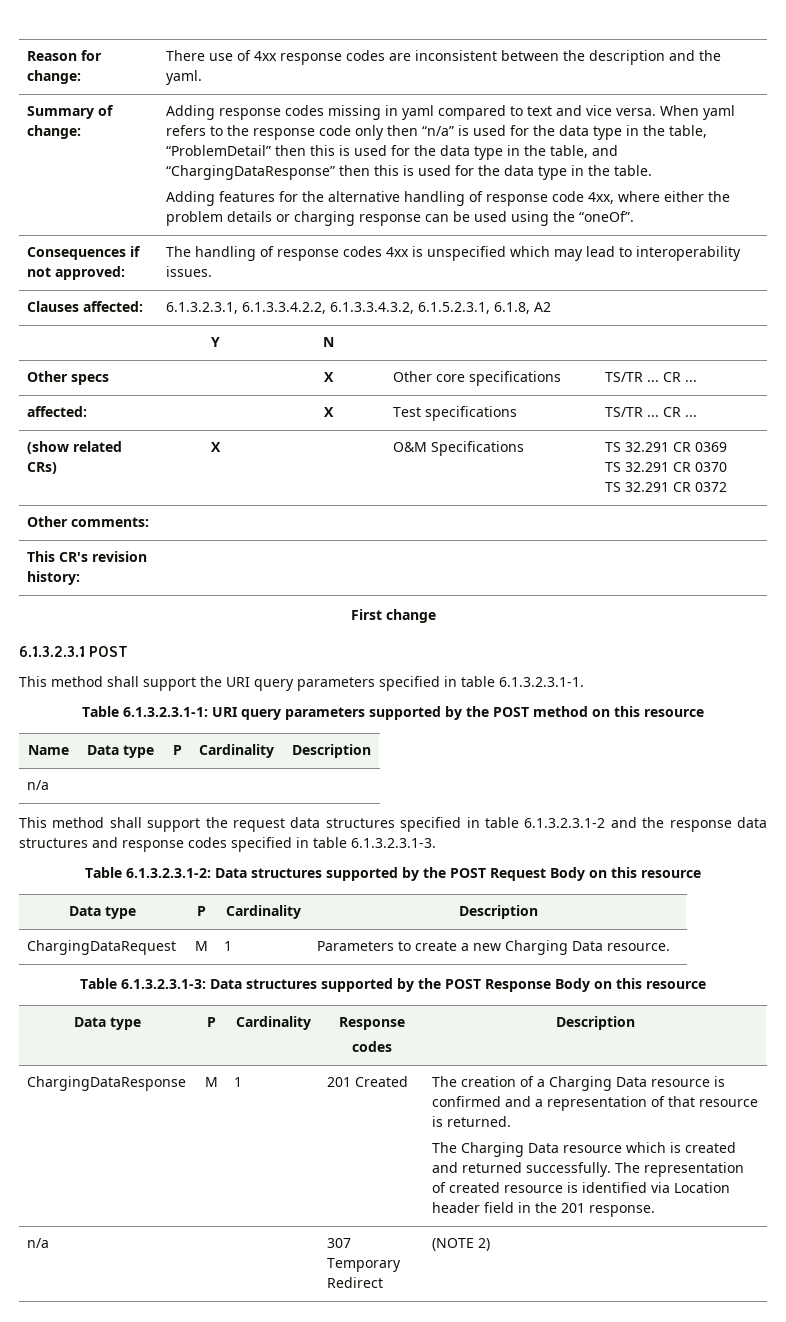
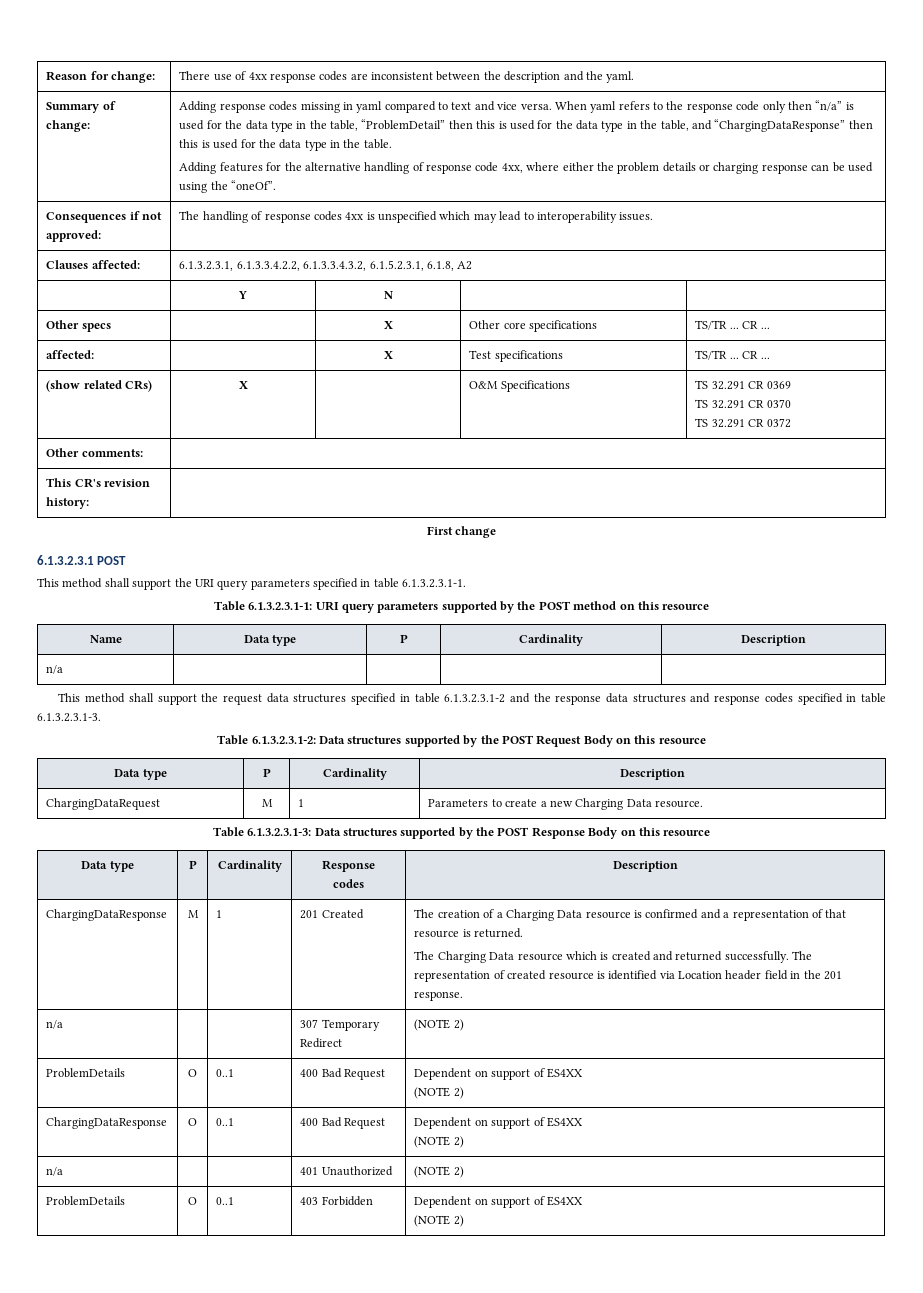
(491, 1244) none -> [46,1068,126,1078] [188,1069,197,1077] [216,1069,235,1077] [300,1068,386,1080] [414,1068,583,1080] [414,1087,464,1099] [46,1117,168,1129] [188,1118,197,1126] [216,1118,235,1126] [300,1117,386,1129] [414,1117,583,1129] [414,1136,464,1148] [46,1167,64,1176] [300,1166,393,1176] [414,1166,464,1178] [46,1196,126,1206] [188,1197,197,1205] [216,1197,235,1205] [300,1196,373,1206] [414,1196,583,1208] [414,1215,464,1227] // ProblemDetails | O | 0..1 | 400 Bad Request | Dependent on support of ES4XX // (NOTE 2) // ChargingDataResponse | O | 0..1 | 400 Bad Request | Dependent on support of ES4XX // (NOTE 2) // n/a | | | 401 Unauthorized | (NOTE 2) // ProblemDetails | O | 0..1 | 403 Forbidden | Dependent on support of ES4XX // (NOTE 2)

